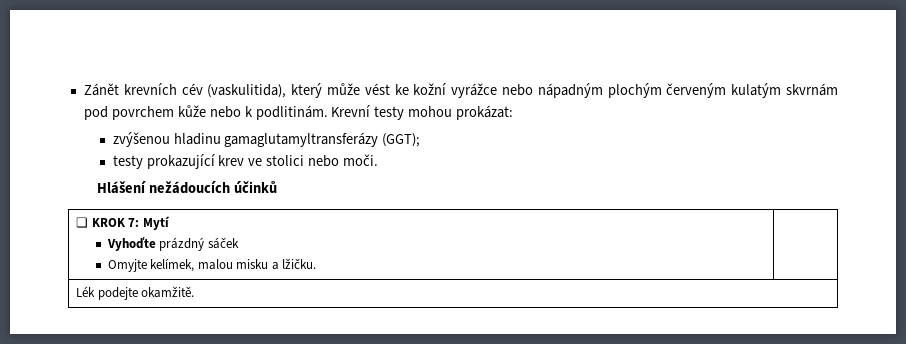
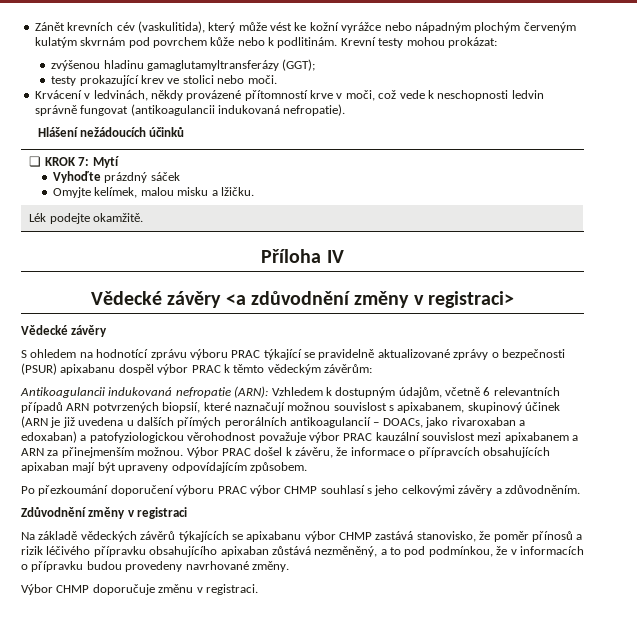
(379, 160) none -> [34,90,544,101] [34,104,346,116] // Krvácení v ledvinách, někdy provázené přítomností krve v moči, což vede k neschopnosti ledvin správně fungovat (antikoagulancii indukovaná nefropatie).
(195, 292) none -> [261,249,344,263] [91,291,514,308] [21,325,108,337] [21,349,565,360] [21,363,372,375] [20,386,560,398] [21,402,561,413] [21,416,525,428] [21,431,579,443] [21,447,550,458] [21,462,307,473] [21,485,580,496] [21,507,188,519] [21,531,583,542] [21,546,584,557] [21,561,289,572] [21,584,258,595] // Příloha IV // Vědecké závěry <a zdůvodnění změny v registraci> // Vědecké závěry // S ohledem na hodnotící zprávu výboru PRAC týkající se pravidelně aktualizované zprávy o bezpečnosti (PSUR) apixabanu dospěl výbor PRAC k těmto vědeckým závěrům: // Antikoagulancii indukovaná nefropatie (ARN): Vzhledem k dostupným údajům, včetně 6 relevantních případů ARN potvrzených biopsií, které naznačují možnou souvislost s apixabanem, skupinový účinek (ARN je již uvedena u dalších přímých perorálních antikoagulancií – DOACs, jako rivaroxaban a edoxaban) a patofyziologickou věrohodnost považuje výbor PRAC kauzální souvislost mezi apixabanem a ARN za přinejmenším možnou. Výbor PRAC došel k závěru, že informace o přípravcích obsahujících apixaban mají být upraveny odpovídajícím způsobem. // Po přezkoumání doporučení výboru PRAC výbor CHMP souhlasí s jeho celkovými závěry a zdůvodněním. // Zdůvodnění změny v registraci // Na základě vědeckých závěrů týkajících se apixabanu výbor CHMP zastává stanovisko, že poměr přínosů a rizik léčivého přípravku obsahujícího apixaban zůstává nezměněný, a to pod podmínkou, že v informacích o přípravku budou provedeny navrhované změny. // Výbor CHMP doporučuje změnu v registraci.

